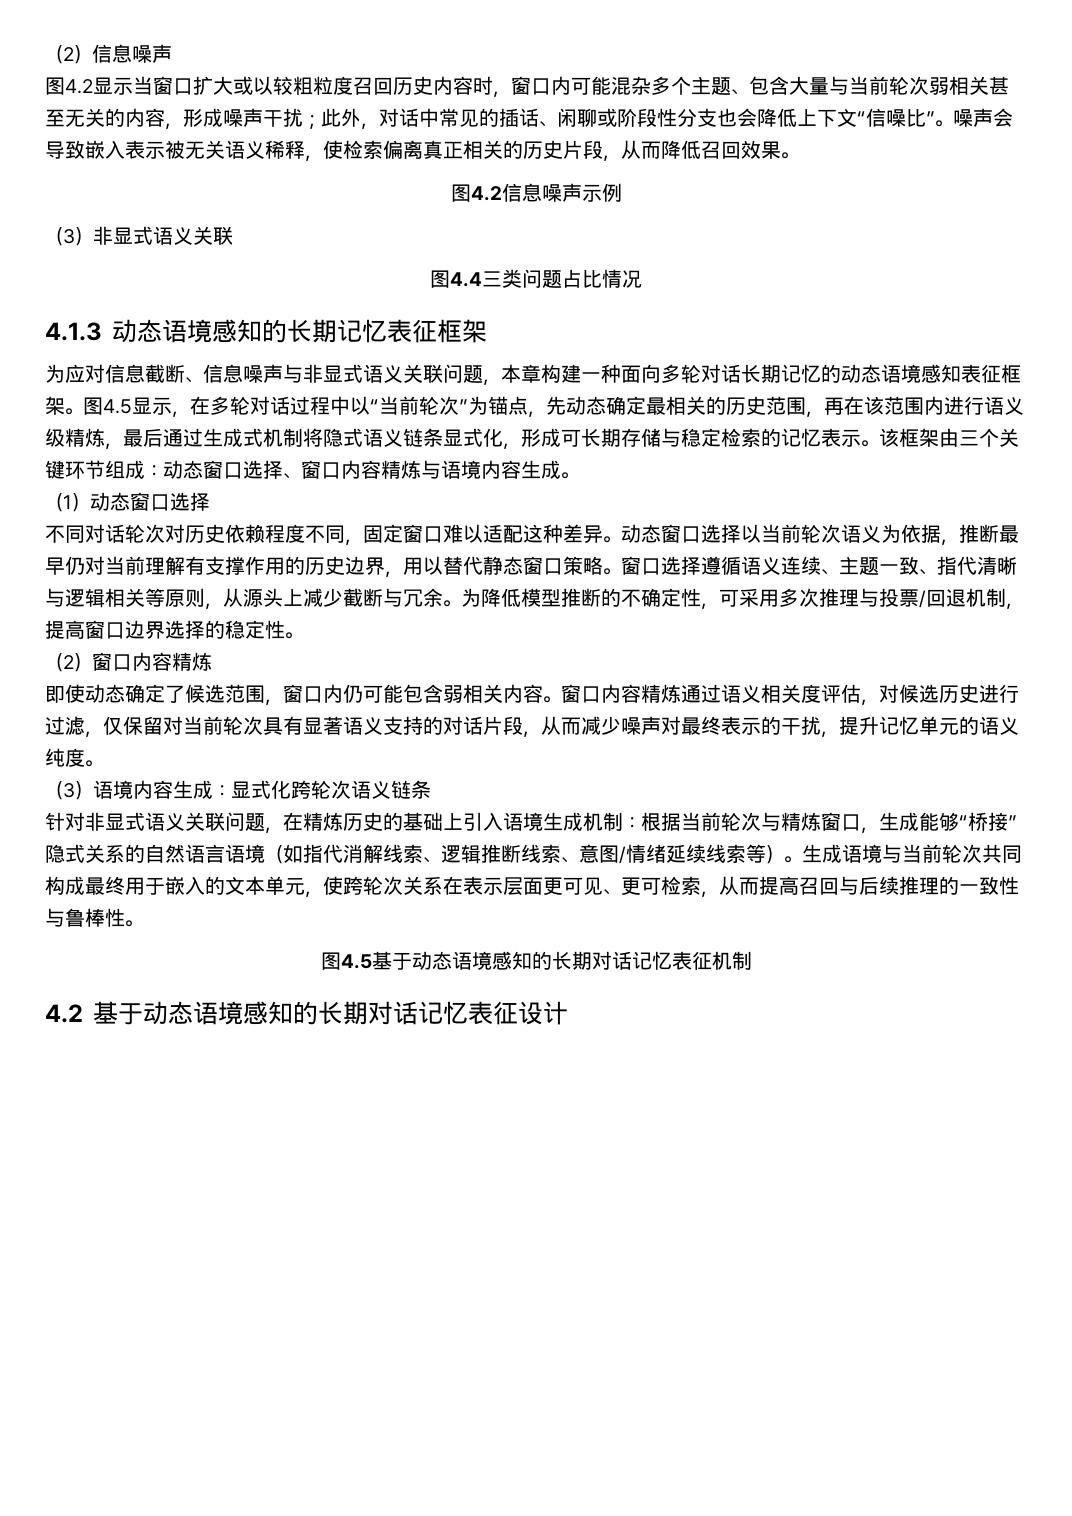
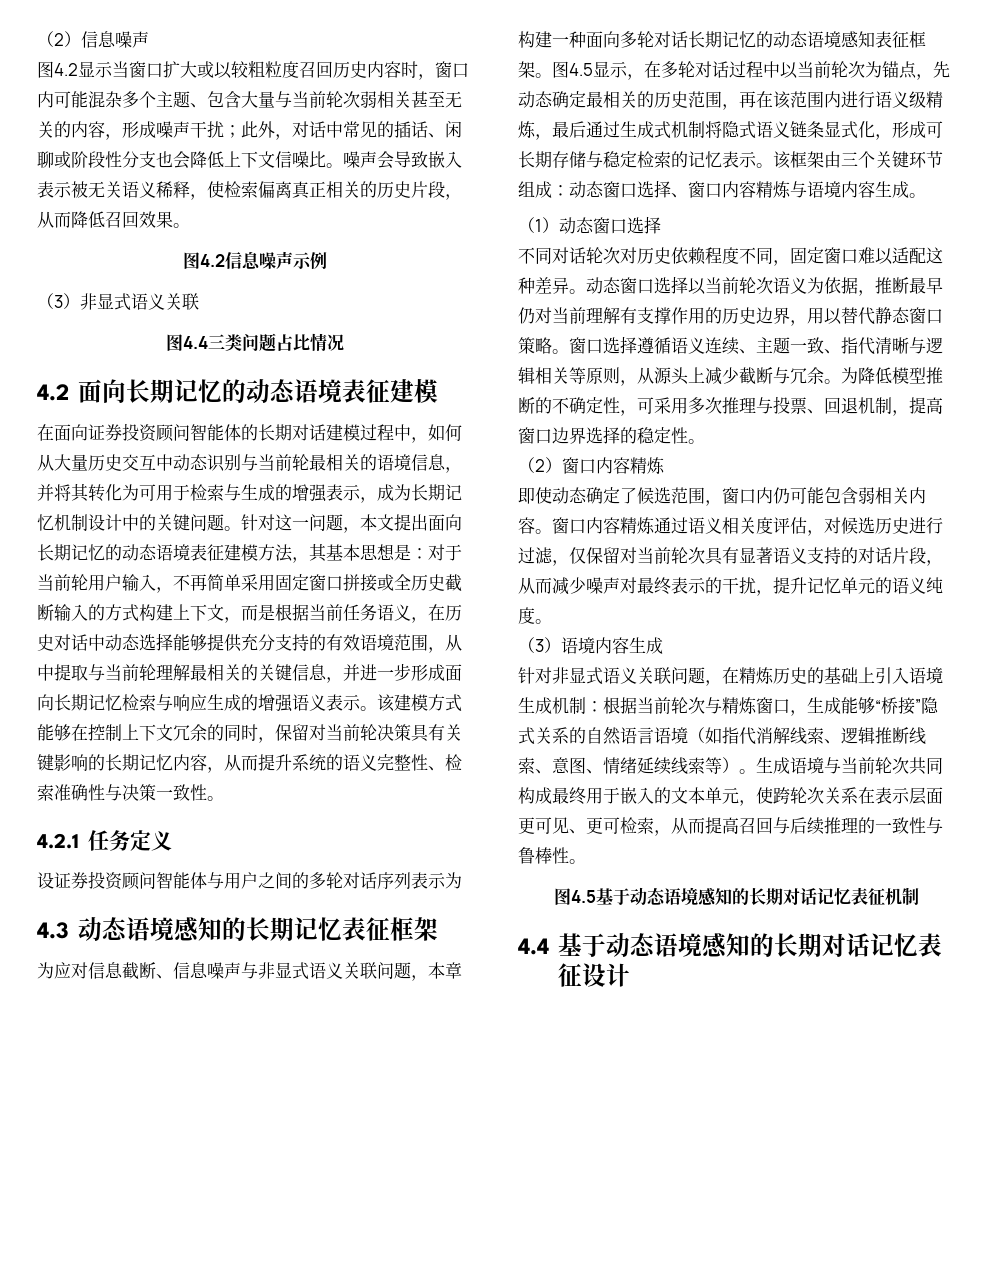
[857,108,935,127] “信噪比” -> [275,151,326,168] 信噪比
[45,322,102,341] 4.1.3 -> [37,379,438,403] [37,423,462,443] [37,454,462,473] [37,483,462,503] [37,514,462,533] [37,543,462,563] [37,574,462,593] [37,604,462,623] [37,633,462,653] [37,663,462,683] [37,694,462,712] [37,724,462,743] [37,754,462,773] [37,784,224,801] [37,830,172,851] [37,871,462,890] [37,922,69,939] 4.2面向长期记忆的动态语境表征建模 // 在面向证券投资顾问智能体的长期对话建模过程中，如何从大量历史交互中动态识别与当前轮最相关的语境信息，并将其转化为可用于检索与生成的增强表示，成为长期记忆机制设计中的关键问题。针对这一问题，本文提出面向长期记忆的动态语境表征建模方法，其基本思想是：对于当前轮用户输入，不再简单采用固定窗口拼接或全历史截断输入的方式构建上下文，而是根据当前任务语义，在历史对话中动态选择能够提供充分支持的有效语境范围，从中提取与当前轮理解最相关的关键信息，并进一步形成面向长期记忆检索与响应生成的增强语义表示。该建模方式能够在控制上下文冗余的同时，保留对当前轮决策具有关键影响的长期记忆内容，从而提升系统的语义完整性、检索准确性与决策一致性。 // 4.2.1任务定义 // 设证券投资顾问智能体与用户之间的多轮对话序列表示为 // 4.3
[370,396,468,415] “当前轮次” -> [797,61,865,78] 当前轮次
[919,590,926,608] / -> [807,409,824,414] 、
[213,780,431,799] ：显式化跨轮次语义链条 -> (663, 645) none
[619,846,626,864] / -> [586,769,603,774] 、
[45,1004,83,1023] 4.2 -> [518,938,549,955] 4.4

